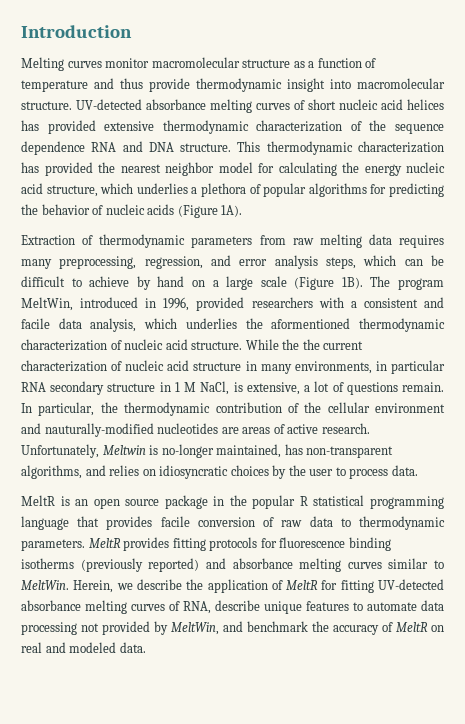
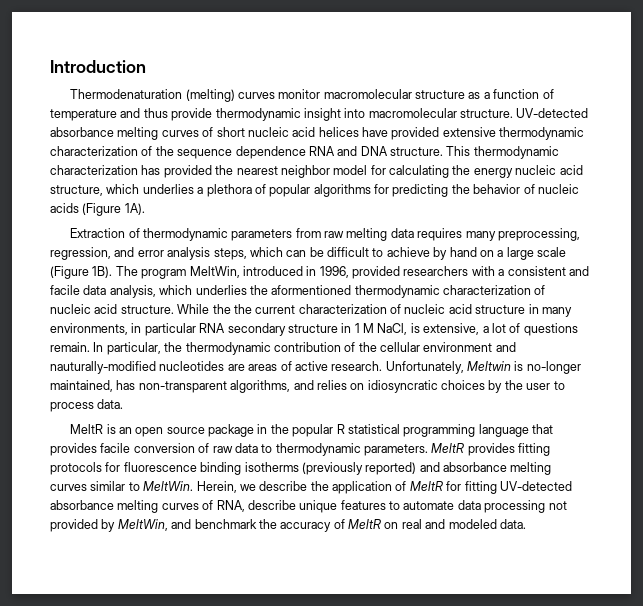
[21,57,64,71] Melting -> [70,89,235,102] Thermodenaturation (melting)
[21,120,39,131] has -> [362,127,388,137] have

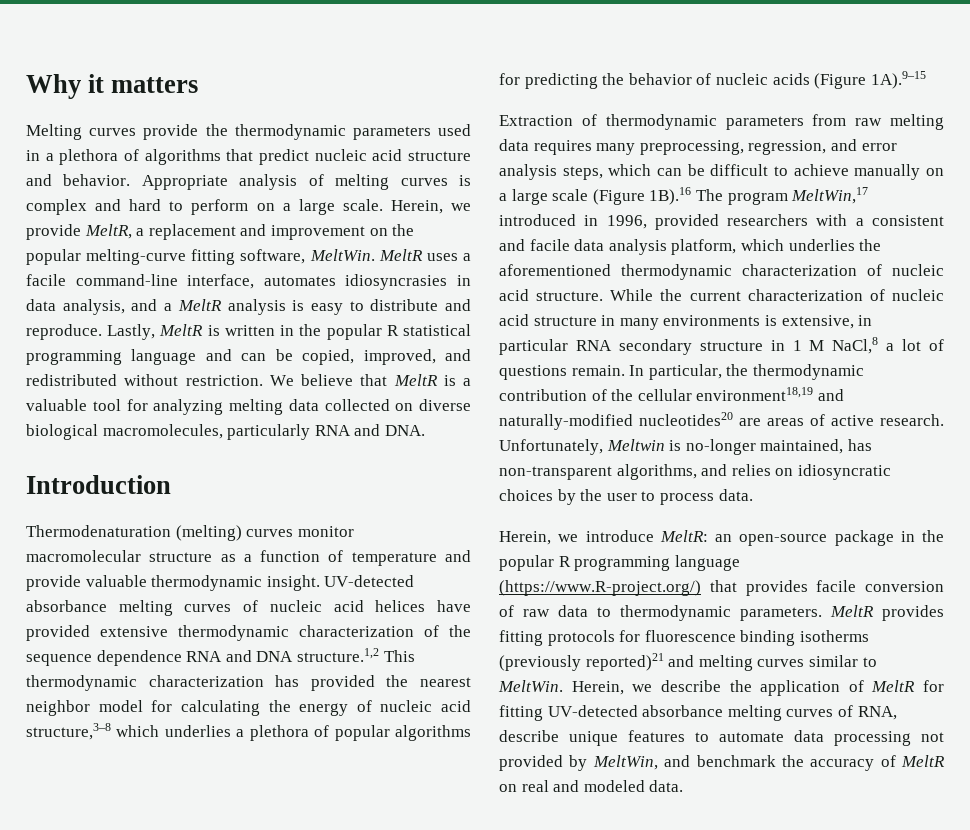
(50, 66) none -> [26,74,199,99] [26,124,471,140] [26,149,472,165] [26,174,472,190] [26,199,472,215] [26,224,415,240] [26,249,472,265] [26,274,471,290] [26,299,471,315] [26,324,472,340] [26,349,471,365] [26,374,471,386] [26,399,471,415] [26,424,425,440] Why it matters // Melting curves provide the thermodynamic parameters used in a plethora of algorithms that predict nucleic acid structure and behavior. Appropriate analysis of melting curves is complex and hard to perform on a large scale. Herein, we provide MeltR, a replacement and improvement on the popular melting-curve fitting software, MeltWin. MeltR uses a facile command-line interface, automates idiosyncrasies in data analysis, and a MeltR analysis is easy to distribute and reproduce. Lastly, MeltR is written in the popular R statistical programming language and can be copied, improved, and redistributed without restriction. We believe that MeltR is a valuable tool for analyzing melting data collected on diverse biological macromolecules, particularly RNA and DNA. //
[143,108,589,121] [50,127,245,140] thus provide thermodynamic insight into macromolecular structure. UV-detected absorbance melting curves of short -> [26,575,415,591] [26,600,259,616] provide valuable thermodynamic insight. UV-detected absorbance melting curves of
[390,147,443,156] structure. -> [296,648,379,662] structure.1,2
[515,165,583,175] [50,185,103,196] nucleic acid structure, -> [356,700,471,712] [26,723,111,740] of nucleic acid structure,3–8
[124,203,145,215] 1A). -> [870,71,926,89] 1A).9–15
[433,247,477,260] by hand -> [854,164,921,180] manually
[92,266,113,278] 1B). -> [649,187,692,205] 1B).16
[189,266,240,278] MeltWin, -> [791,187,869,204] MeltWin,17
[109,285,156,298] analysis, -> [608,239,737,255] analysis platform,
[271,285,352,295] aformentioned -> [499,264,611,276] aforementioned
[233,304,252,314] the -> (683, 295) none
[50,323,128,335] environments, -> [663,315,854,329] environments is extensive,
[377,323,480,335] NaCl, is extensive, -> [832,337,879,354] NaCl,8
[423,342,516,352] [50,361,225,374] environment and nauturally-modified nucleotides -> [696,387,844,401] [499,412,733,430] environment18,19 and naturally-modified nucleotides20
[70,424,205,437] MeltR is an open source -> [499,530,828,546] Herein, we introduce MeltR: an open-source
[347,424,529,437] statistical programming language -> [574,555,740,571] [499,580,701,596] programming language (https://www.R-project.org/)
[365,462,507,475] reported) and absorbance -> [585,653,695,671] reported)21 and

